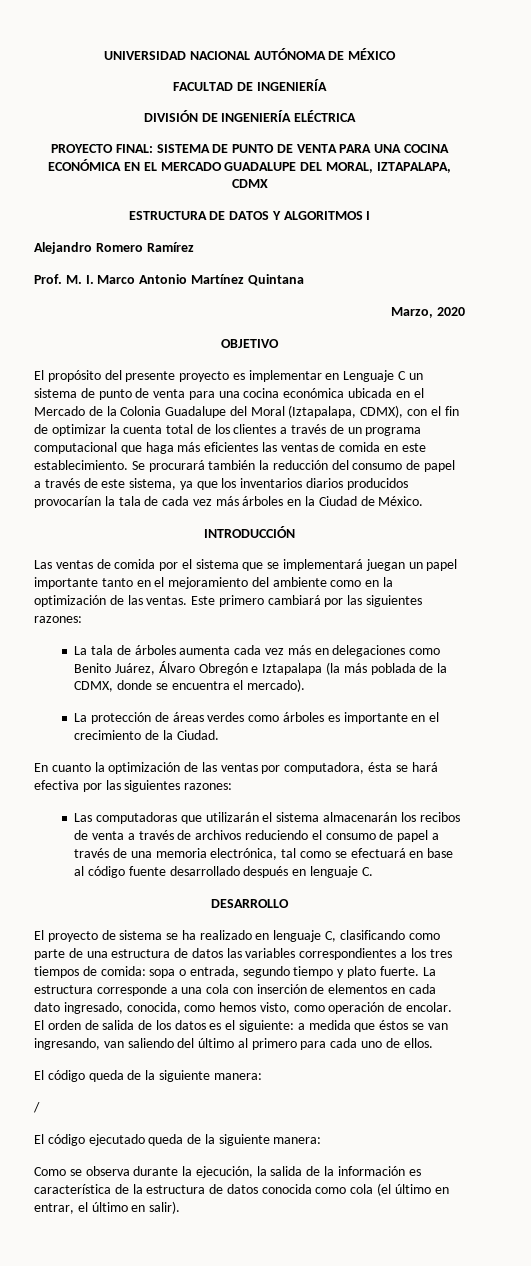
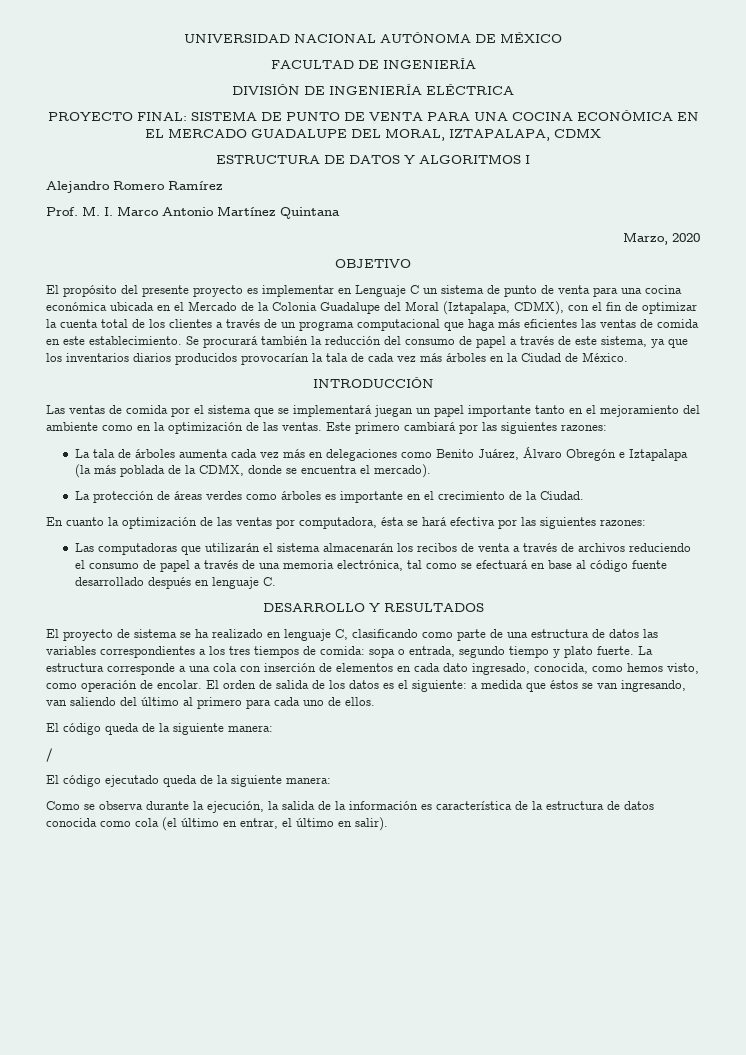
(289, 903) none -> [368,603,484,612] Y RESULTADOS

